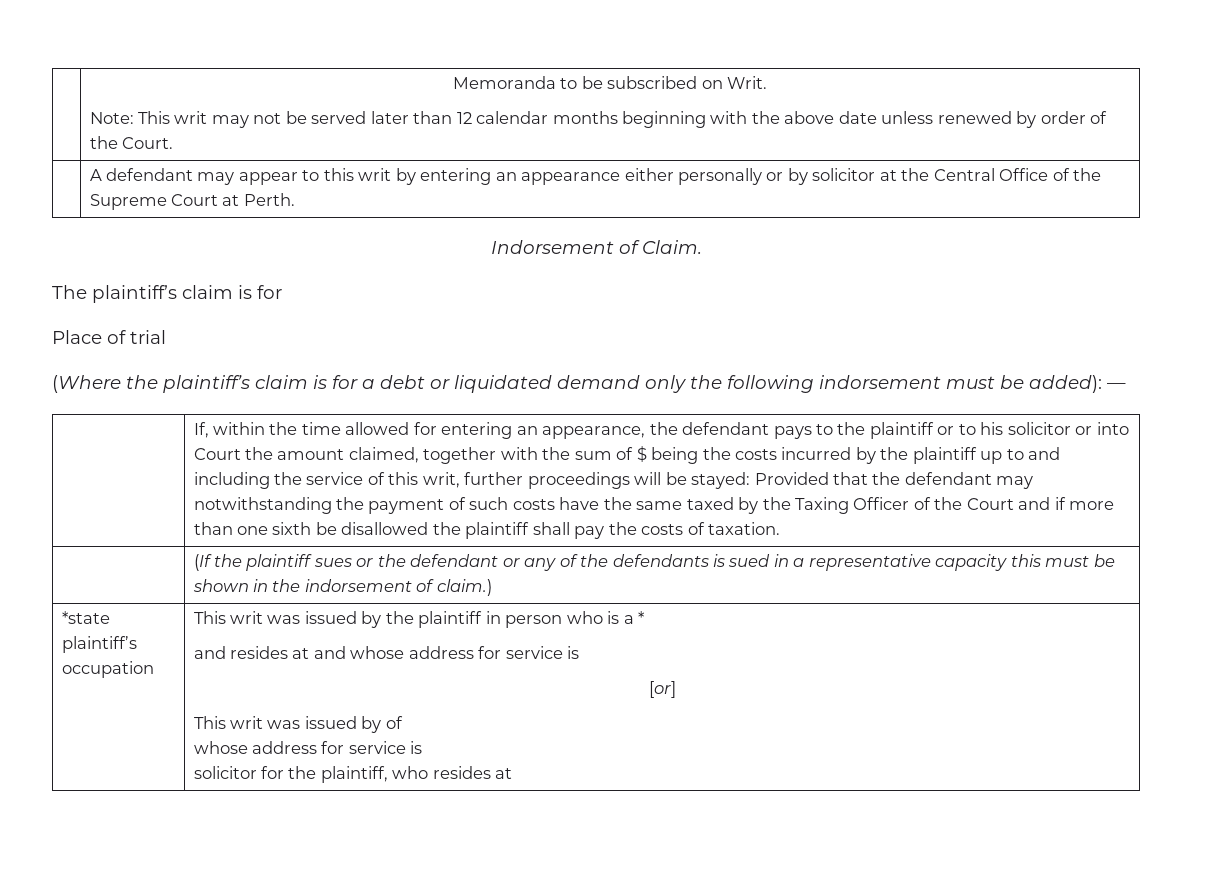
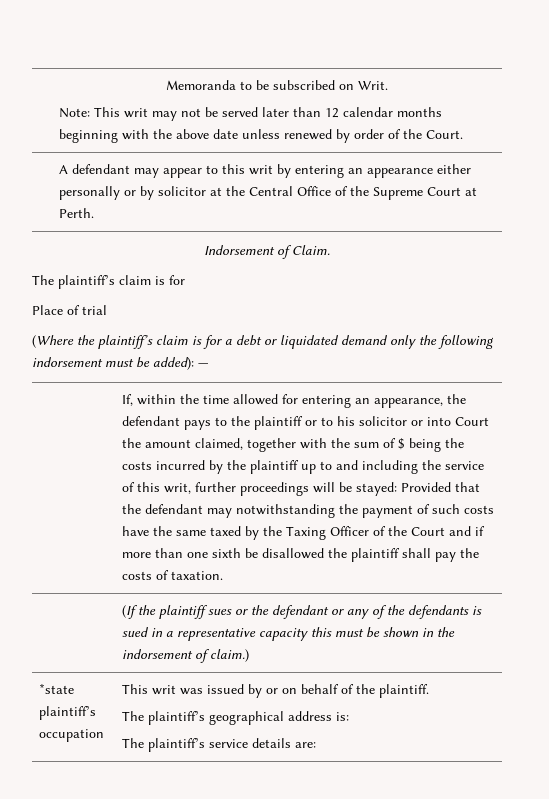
[385,611,645,628] [193,646,580,659] [648,681,676,698] [193,716,403,733] [193,741,423,754] [193,766,513,783] the plaintiff in person who is a * // and resides at and whose address for service is // [or] // This writ was issued by of // whose address for service is // solicitor for the plaintiff, who resides at -> [265,684,429,698] [121,711,349,725] [121,738,316,752] or on behalf of the plaintiff. // The plaintiff’s geographical address is: // The plaintiff’s service details are:

